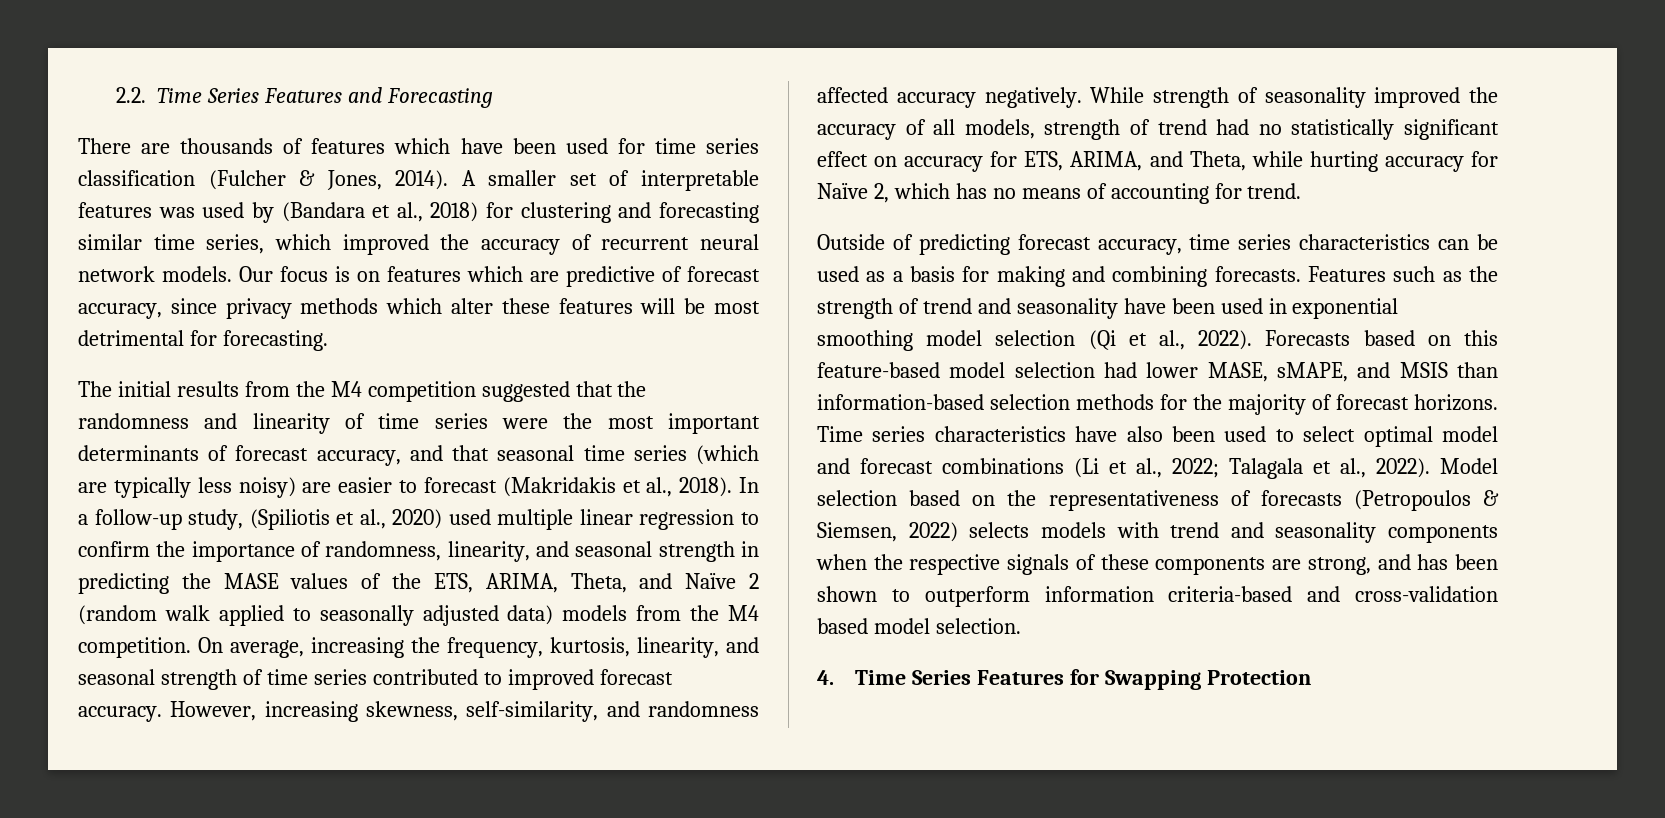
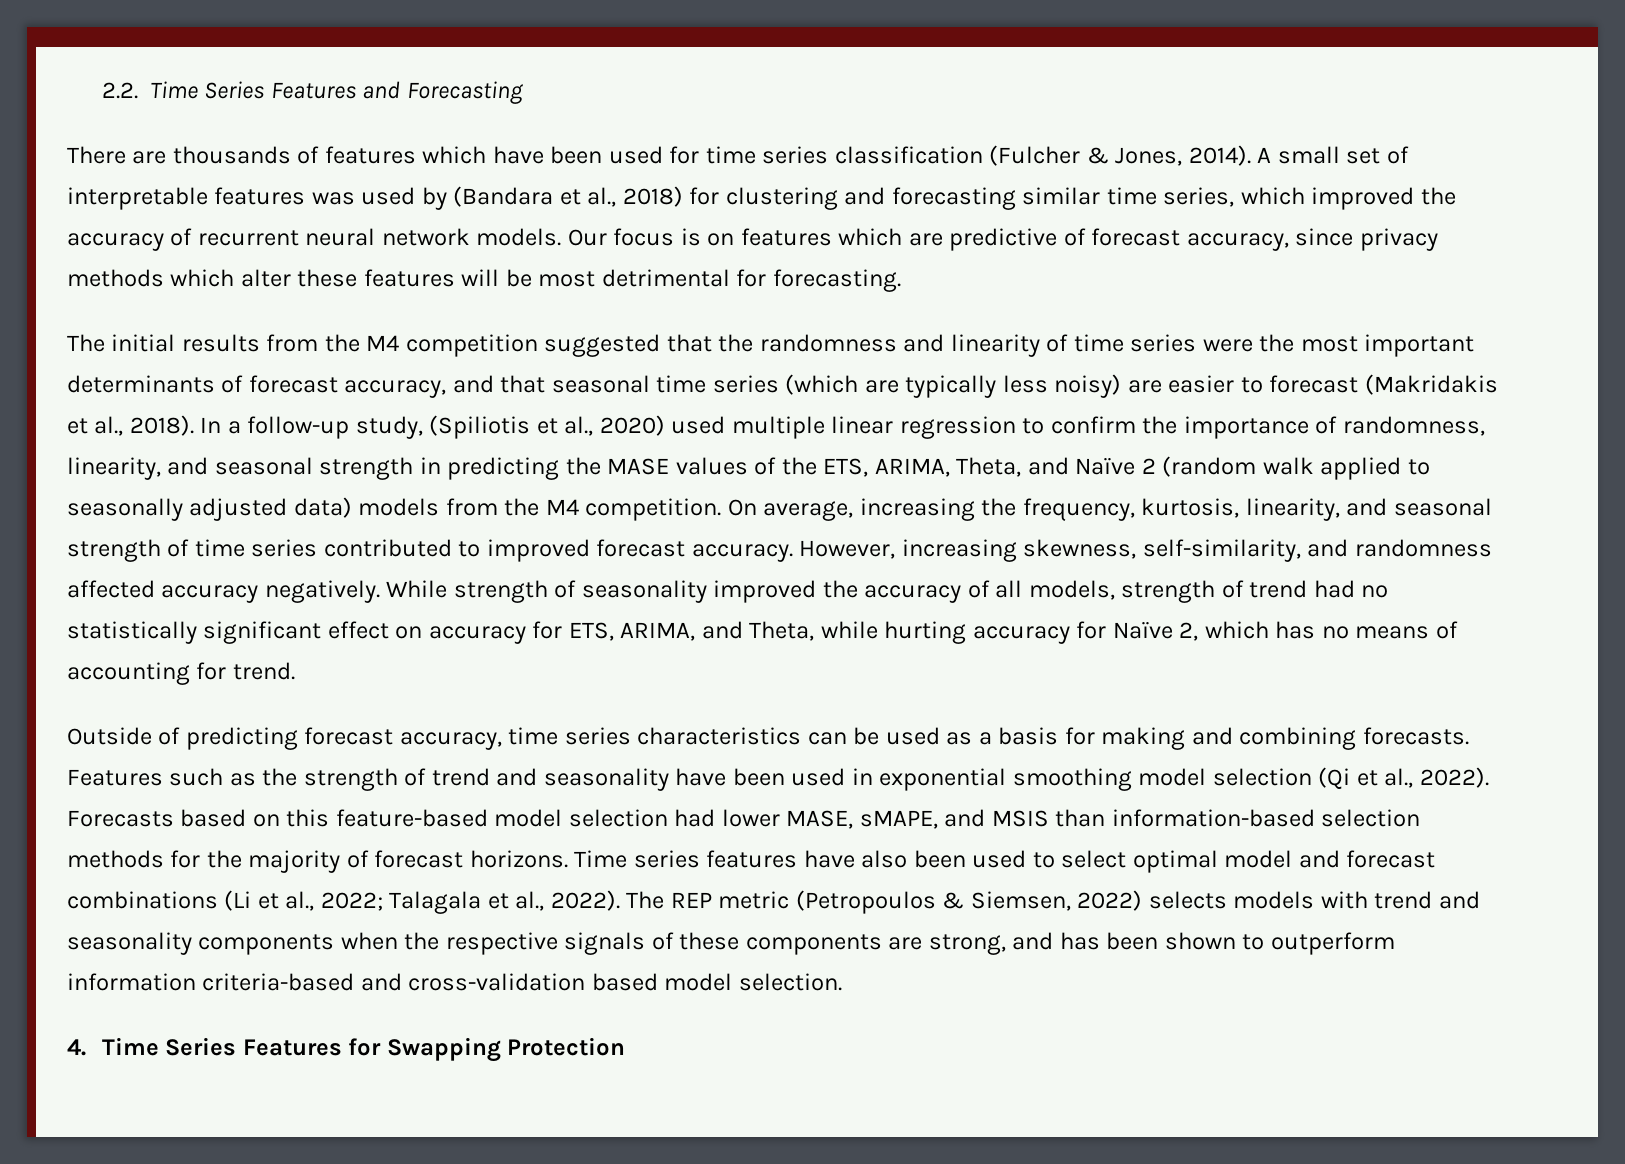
[488,170,557,186] smaller -> [1277,146,1340,164] small
[934,426,1066,442] characteristics -> [706,850,798,868] features
[1440,458,1498,474] [817,490,1342,511] Model selection based on the representativeness of forecasts -> [626,891,790,909] The REP metric

